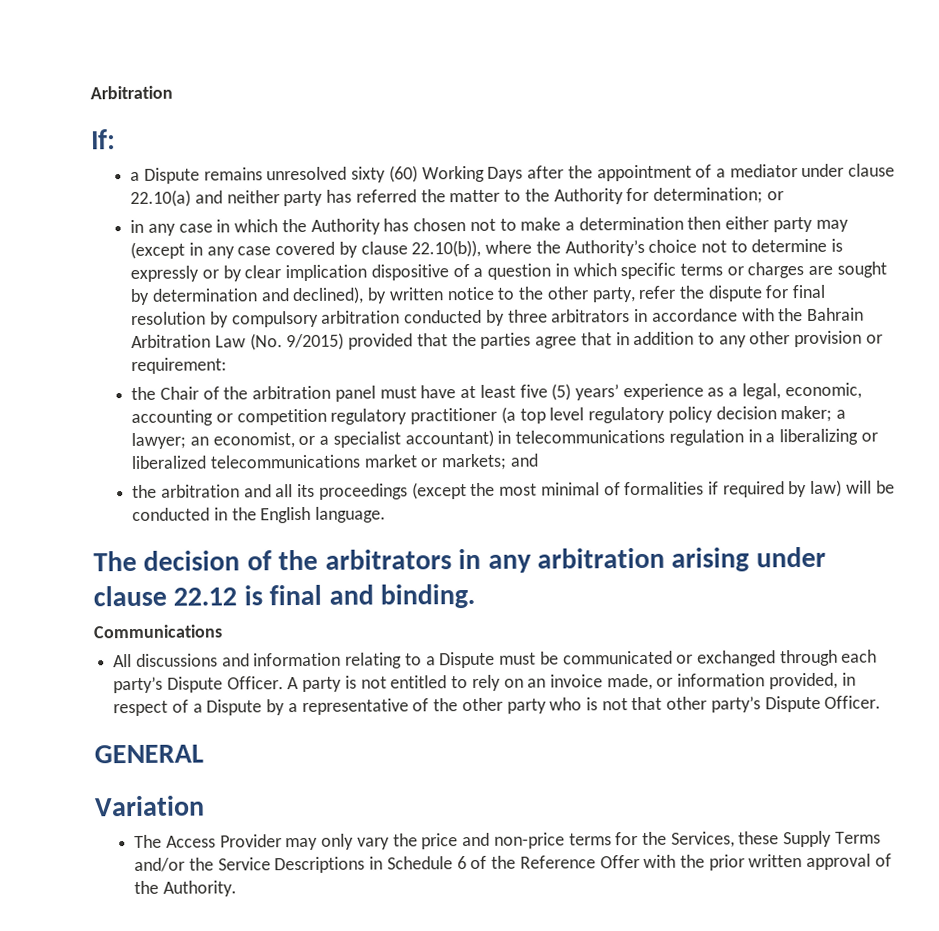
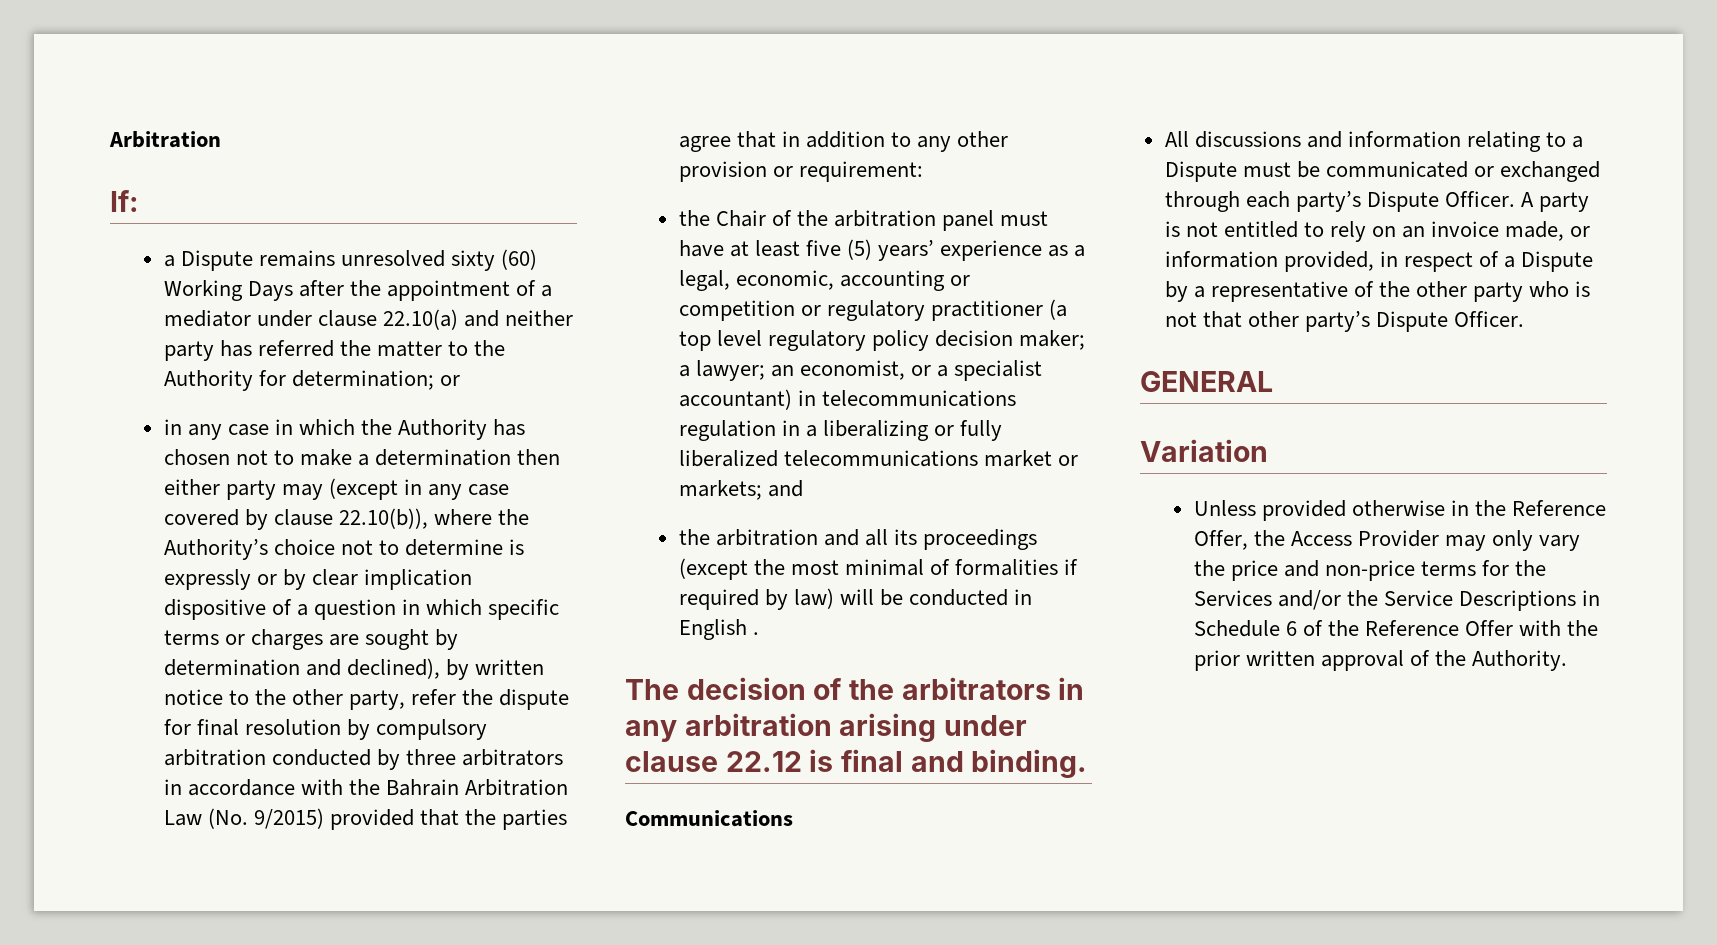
(327, 417) none -> [800,305,821,316] or
(878, 437) none -> [960,420,1003,441] fully
[231,506,387,524] the English language. -> [678,619,759,640] English .
[134,834,163,848] The -> [1193,500,1607,521] [1193,530,1285,550] Unless provided otherwise in the Reference Offer, the
[670,830,881,848] Services, these Supply Terms -> [1193,590,1272,606] Services

